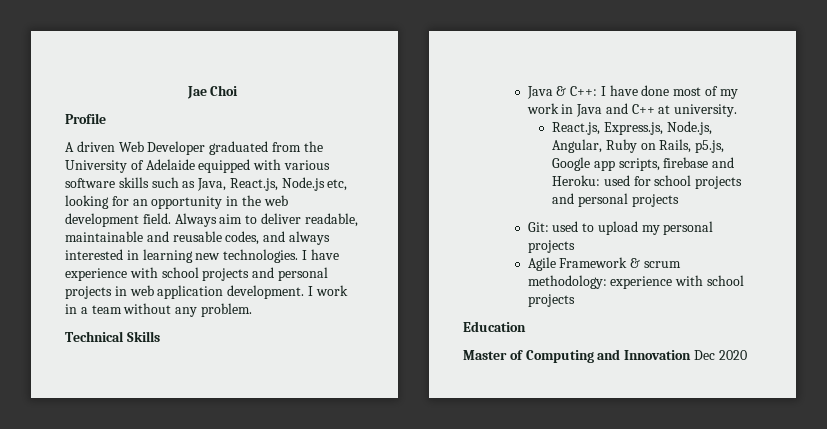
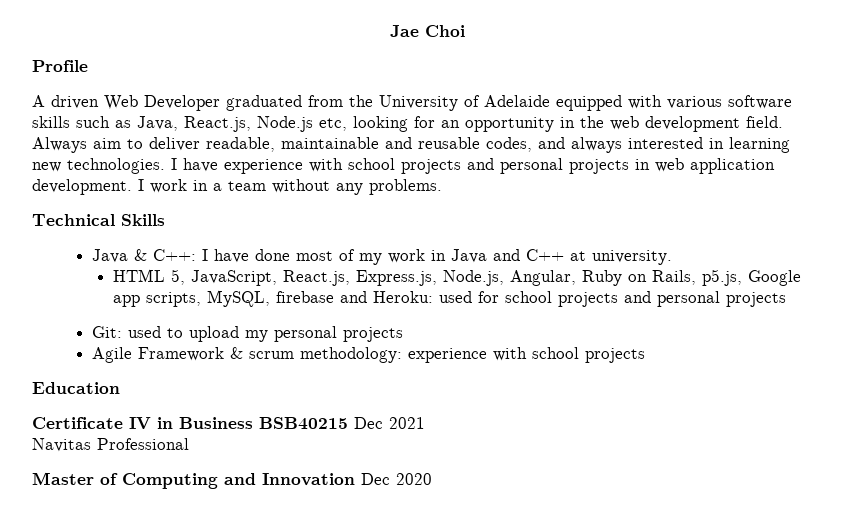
[200,303,252,317] problem. -> [369,179,442,195] problems.
(738, 110) none -> [113,269,278,286] HTML 5, JavaScript,
(660, 164) none -> [207,290,271,307] MySQL,
(526, 326) none -> [32,417,425,430] [32,438,189,452] // Certificate IV in Business BSB40215 Dec 2021 // Navitas Professional

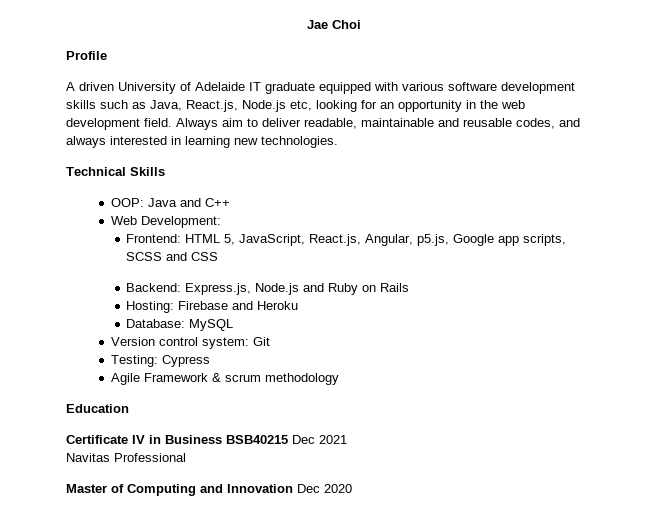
[104,95,373,111] Web Developer graduated from the -> (114, 86) none
(550, 101) none -> [249,82,315,94] IT graduate
(792, 102) none -> [501,82,575,94] development
[171,158,775,174] [32,179,442,195] [32,214,165,226] [92,249,447,265] I have experience with school projects and personal projects in web application development. I work in a team without any problems. // Technical Skills // Java & C++: I have done most of my work in -> [66,167,165,176] [111,198,145,207] // Technical Skills // OOP:
[570,250,673,265] at university. // -> [111,216,222,228] [126,234,182,243] // Web Development: // Frontend:
[356,269,802,286] [113,290,787,307] [92,326,404,342] Express.js, Node.js, Angular, Ruby on Rails, p5.js, Google app scripts, MySQL, firebase and Heroku: used for school projects and personal projects // Git: used to upload my personal projects -> [365,234,567,246] [126,252,219,261] [126,283,410,295] [126,301,299,313] [126,319,234,331] [111,337,271,349] [111,355,211,367] Angular, p5.js, Google app scripts, SCSS and CSS // Backend: Express.js, Node.js and Ruby on Rails // Hosting: Firebase and Heroku // Database: MySQL // Version control system: Git // Testing: Cypress
[300,347,646,363] methodology: experience with school projects -> [265,373,340,385] methodology

